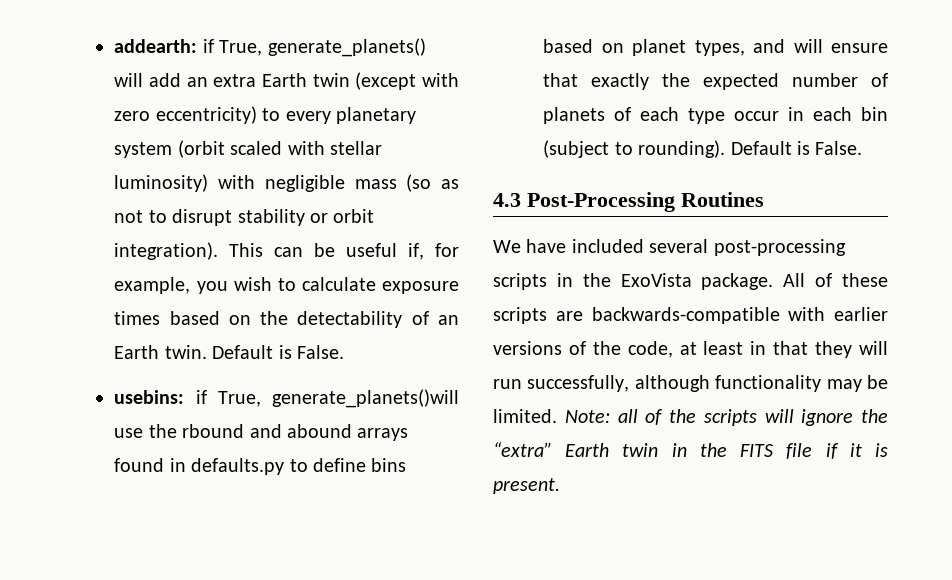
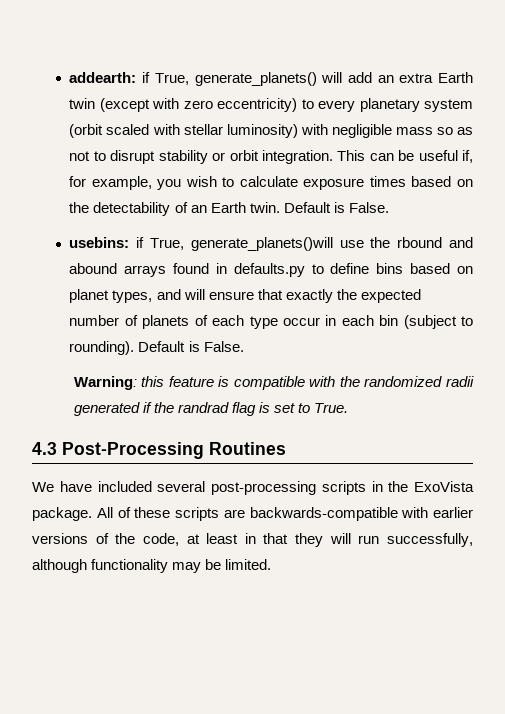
[406,174,432,192] (so -> [436,127,453,135] so
[114,242,219,260] integration). -> [261,150,333,164] integration.
(863, 148) none -> [73,376,474,390] [73,402,349,416] // Warning: this feature is compatible with the randomized radii generated if the randrad flag is set to True.
[564,409,888,426] [493,442,888,459] [493,478,560,494] Note: all of the scripts will ignore the “extra” Earth twin in the FITS file if it is present. -> (272, 564) none

